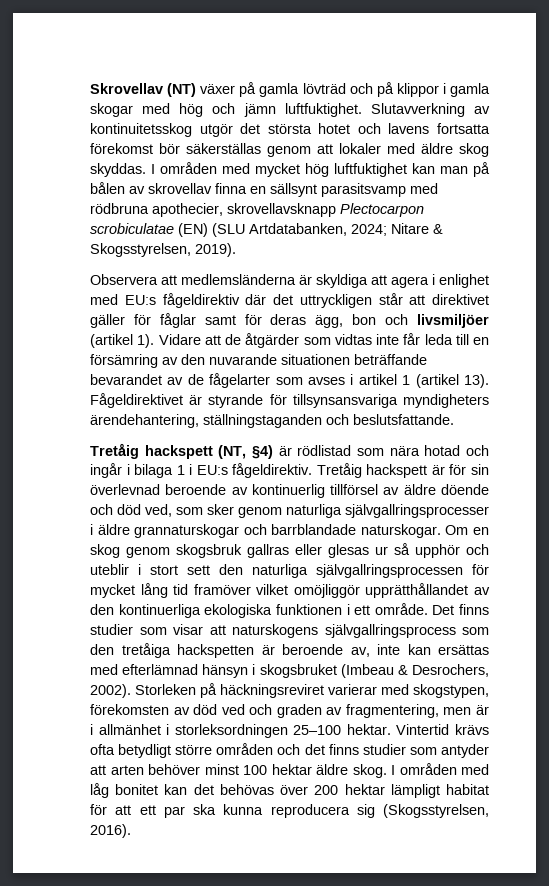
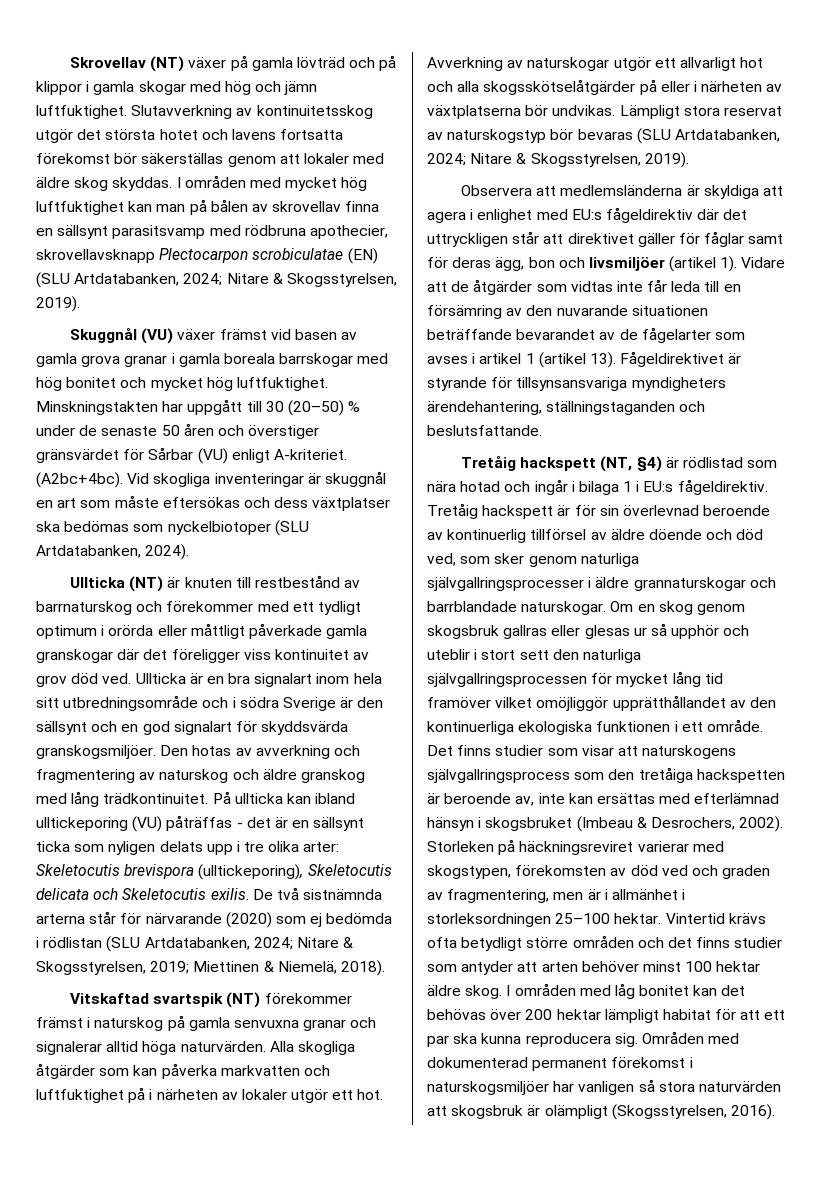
(236, 250) none -> [70,328,358,344] [36,353,389,367] [36,377,328,391] [36,399,361,416] [36,423,320,439] [36,447,347,464] [36,471,386,488] [36,495,391,511] [36,520,309,536] [36,544,190,560] [70,575,361,592] [36,601,361,615] [36,623,368,639] [36,649,370,663] [36,673,382,687] [36,695,384,711] [36,721,349,735] [36,745,360,759] [36,769,365,783] [36,791,356,807] [36,815,365,832] [36,841,340,855] [36,864,392,880] [36,887,383,900] [36,911,393,928] [36,936,354,952] [36,960,385,976] [70,992,352,1008] [36,1015,377,1031] [36,1041,355,1055] [36,1063,330,1079] [36,1087,384,1103] [427,57,764,71] [427,79,783,95] [427,105,782,119] [427,128,780,144] [427,152,689,168] // Skuggnål (VU) växer främst vid basen av gamla grova granar i gamla boreala barrskogar med hög bonitet och mycket hög luftfuktighet. Minskningstakten har uppgått till 30 (20–50) % under de senaste 50 åren och överstiger gränsvärdet för Sårbar (VU) enligt A-kriteriet. (A2bc+4bc). Vid skogliga inventeringar är skuggnål en art som måste eftersökas och dess växtplatser ska bedömas som nyckelbiotoper (SLU Artdatabanken, 2024). // Ullticka (NT) är knuten till restbestånd av barrnaturskog och förekommer med ett tydligt optimum i orörda eller måttligt påverkade gamla granskogar där det föreligger viss kontinuitet av grov död ved. Ullticka är en bra signalart inom hela sitt utbredningsområde och i södra Sverige är den sällsynt och en god signalart för skyddsvärda granskogsmiljöer. Den hotas av avverkning och fragmentering av naturskog och äldre granskog med lång trädkontinuitet. På ullticka kan ibland ulltickeporing (VU) påträffas - det är en sällsynt ticka som nyligen delats upp i tre olika arter: Skeletocutis brevispora (ulltickeporing), Skeletocutis delicata och Skeletocutis exilis. De två sistnämnda arterna står för närvarande (2020) som ej bedömda i rödlistan (SLU Artdatabanken, 2024; Nitare & Skogsstyrelsen, 2019; Miettinen & Niemelä, 2018). // Vitskaftad svartspik (NT) förekommer främst i naturskog på gamla senvuxna granar och signalerar alltid höga naturvärden. Alla skogliga åtgärder som kan påverka markvatten och luftfuktighet på i närheten av lokaler utgör ett hot. Avverkning av naturskogar utgör ett allvarligt hot och alla skogsskötselåtgärder på eller i närheten av växtplatserna bör undvikas. Lämpligt stora reservat av naturskogstyp bör bevaras (SLU Artdatabanken, 2024; Nitare & Skogsstyrelsen, 2019).
[356,804,375,818] sig -> [614,1031,740,1047] [427,1057,693,1071] [427,1079,781,1095] [427,1105,608,1119] sig. Områden med dokumenterad permanent förekomst i naturskogsmiljöer har vanligen så stora naturvärden att skogsbruk är olämpligt

